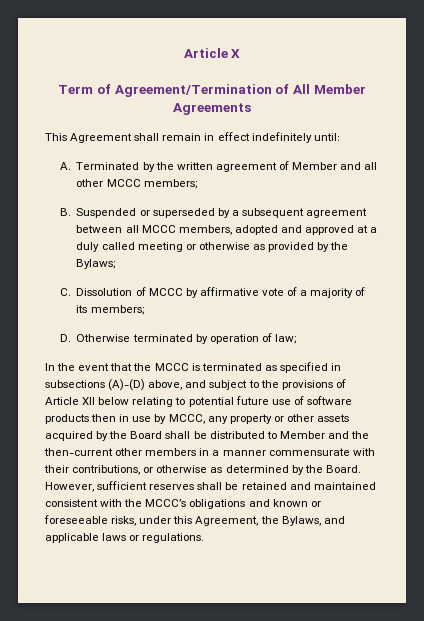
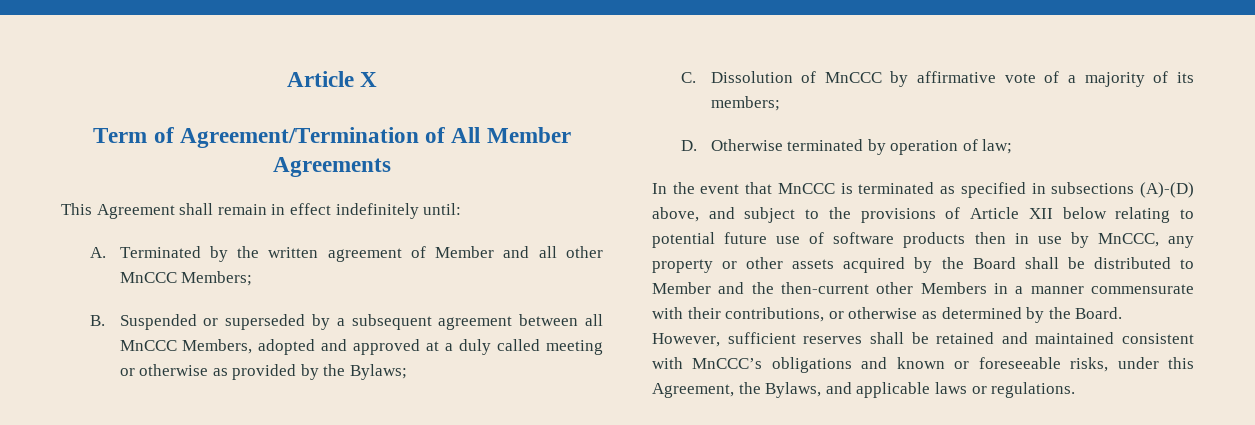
[106,179,197,189] MCCC members; -> [119,271,253,286] MnCCC Members;
[141,225,232,235] MCCC members, -> [119,339,253,354] MnCCC Members,
[148,288,183,296] MCCC -> [824,72,882,83] MnCCC
[133,363,189,371] the MCCC -> [777,183,835,194] MnCCC
[168,414,205,424] MCCC, -> [1097,233,1159,247] MnCCC,
[145,448,197,456] members -> [920,282,987,294] Members
[124,499,187,507] the MCCC’s -> [692,358,763,369] MnCCC’s

